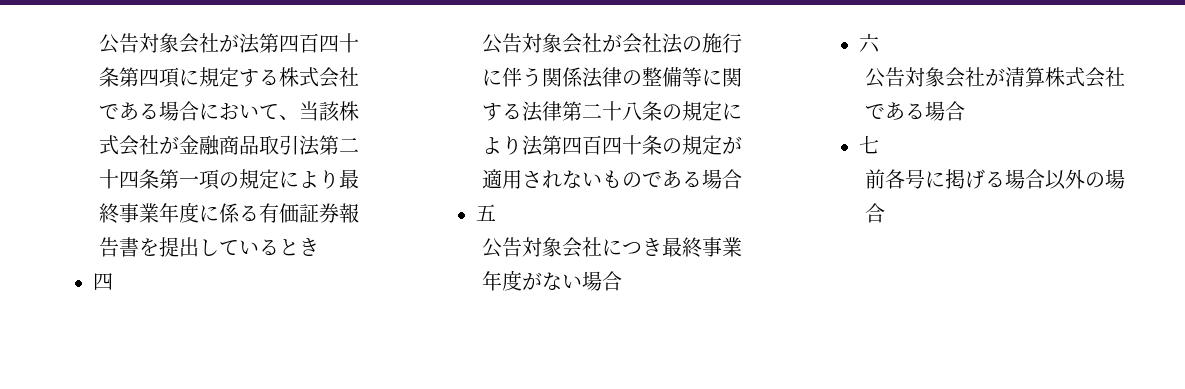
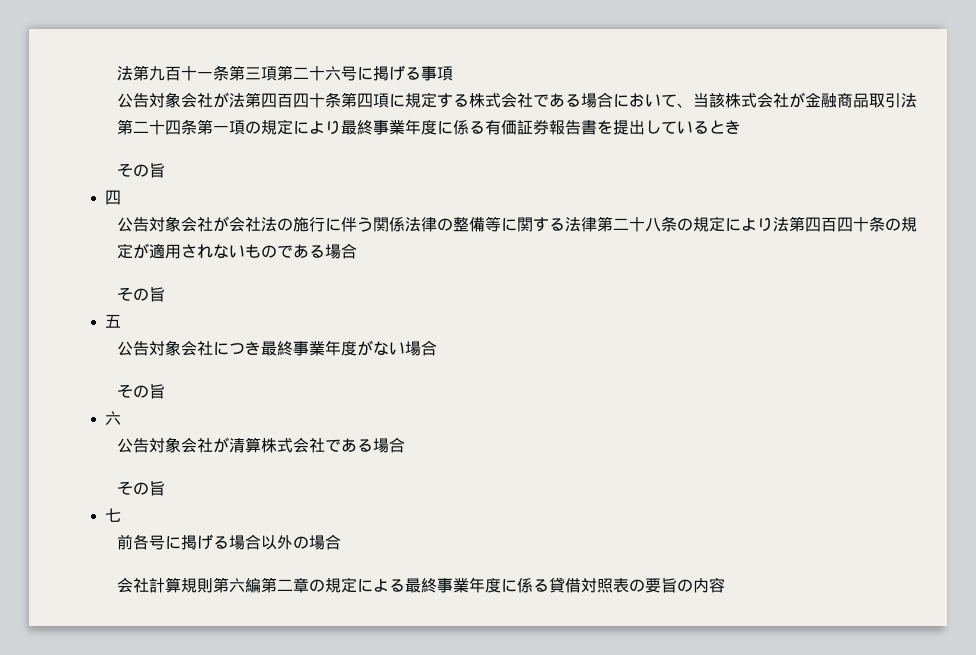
(98, 44) none -> [116,65,453,81] 法第九百十一条第三項第二十六号に掲げる事項 //
(319, 247) none -> [116,163,165,178] // その旨
(742, 179) none -> [116,287,165,302] // その旨
(622, 281) none -> [116,384,165,399] // その旨
(965, 111) none -> [116,481,165,496] // その旨
(885, 213) none -> [116,577,725,593] // 会社計算規則第六編第二章の規定による最終事業年度に係る貸借対照表の要旨の内容

